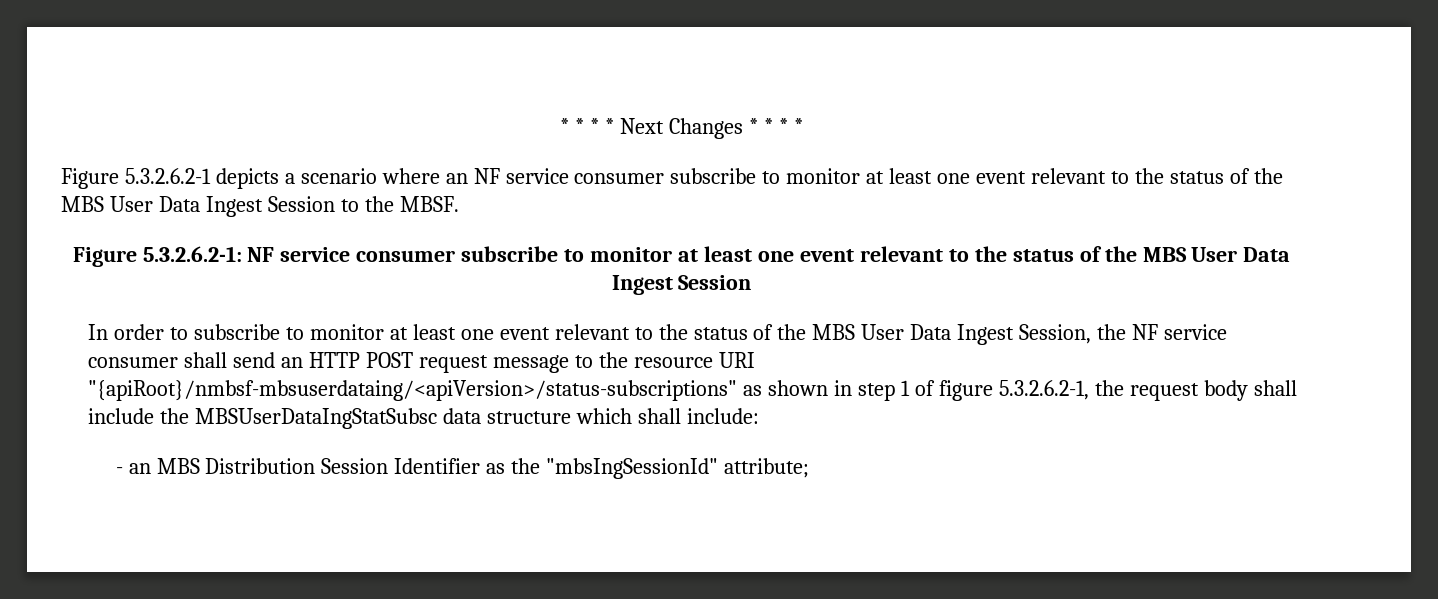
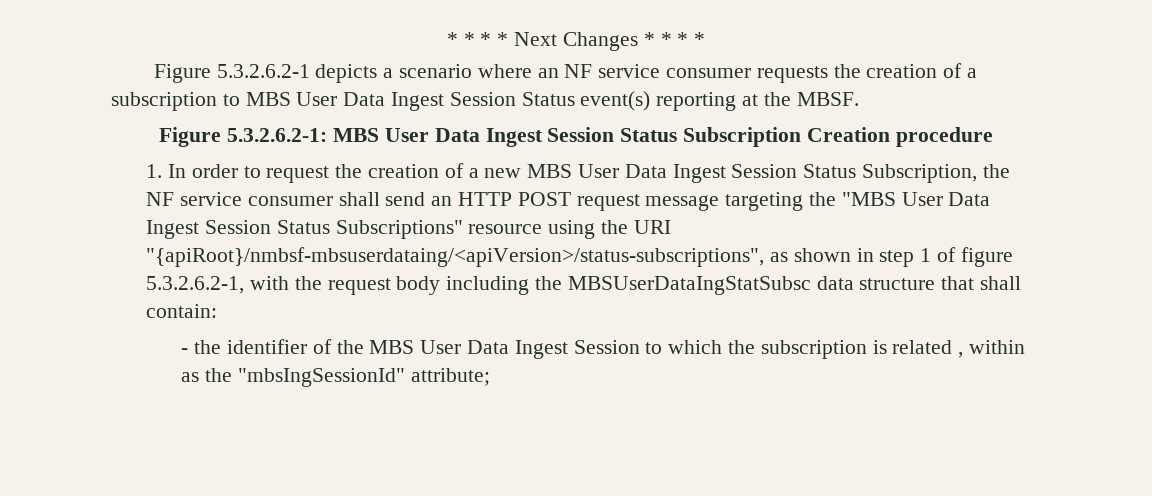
[670,168,1283,184] [61,196,359,217] subscribe to monitor at least one event relevant to the status of the MBS User Data Ingest Session to -> [756,63,978,83] [111,91,759,111] requests the creation of a subscription to MBS User Data Ingest Session Status event(s) reporting at
[247,246,1291,262] [611,275,752,295] [88,324,1092,345] NF service consumer subscribe to monitor at least one event relevant to the status of the MBS User Data Ingest Session // In order to subscribe to monitor at least one event relevant to the status of the MBS User Data Ingest Session, -> [333,127,993,147] [146,163,978,183] MBS User Data Ingest Session Status Subscription Creation procedure // 1. In order to request the creation of a new MBS User Data Ingest Session Status Subscription,
[574,352,755,368] [88,380,738,401] to the resource URI "{apiRoot}/nmbsf-mbsuserdataing/<apiVersion>/status-subscriptions" -> [725,192,991,211] [146,220,671,239] [146,247,765,267] targeting the "MBS User Data Ingest Session Status Subscriptions" resource using the URI "{apiRoot}/nmbsf-mbsuserdataing/<apiVersion>/status-subscriptions",
(1089, 390) none -> [249,276,289,290] with
[1253,380,1297,396] [88,408,155,424] shall include -> [446,276,530,295] including
[576,408,759,424] [115,458,481,474] which shall include: // - an MBS Distribution Session Identifier -> [941,276,1022,290] [146,304,218,318] [181,339,1026,359] that shall contain: // - the identifier of the MBS User Data Ingest Session to which the subscription is related , within

